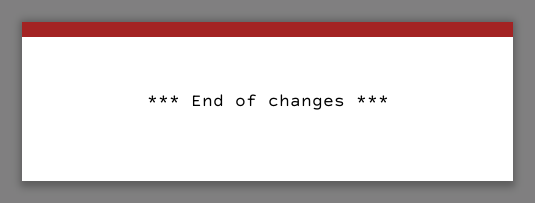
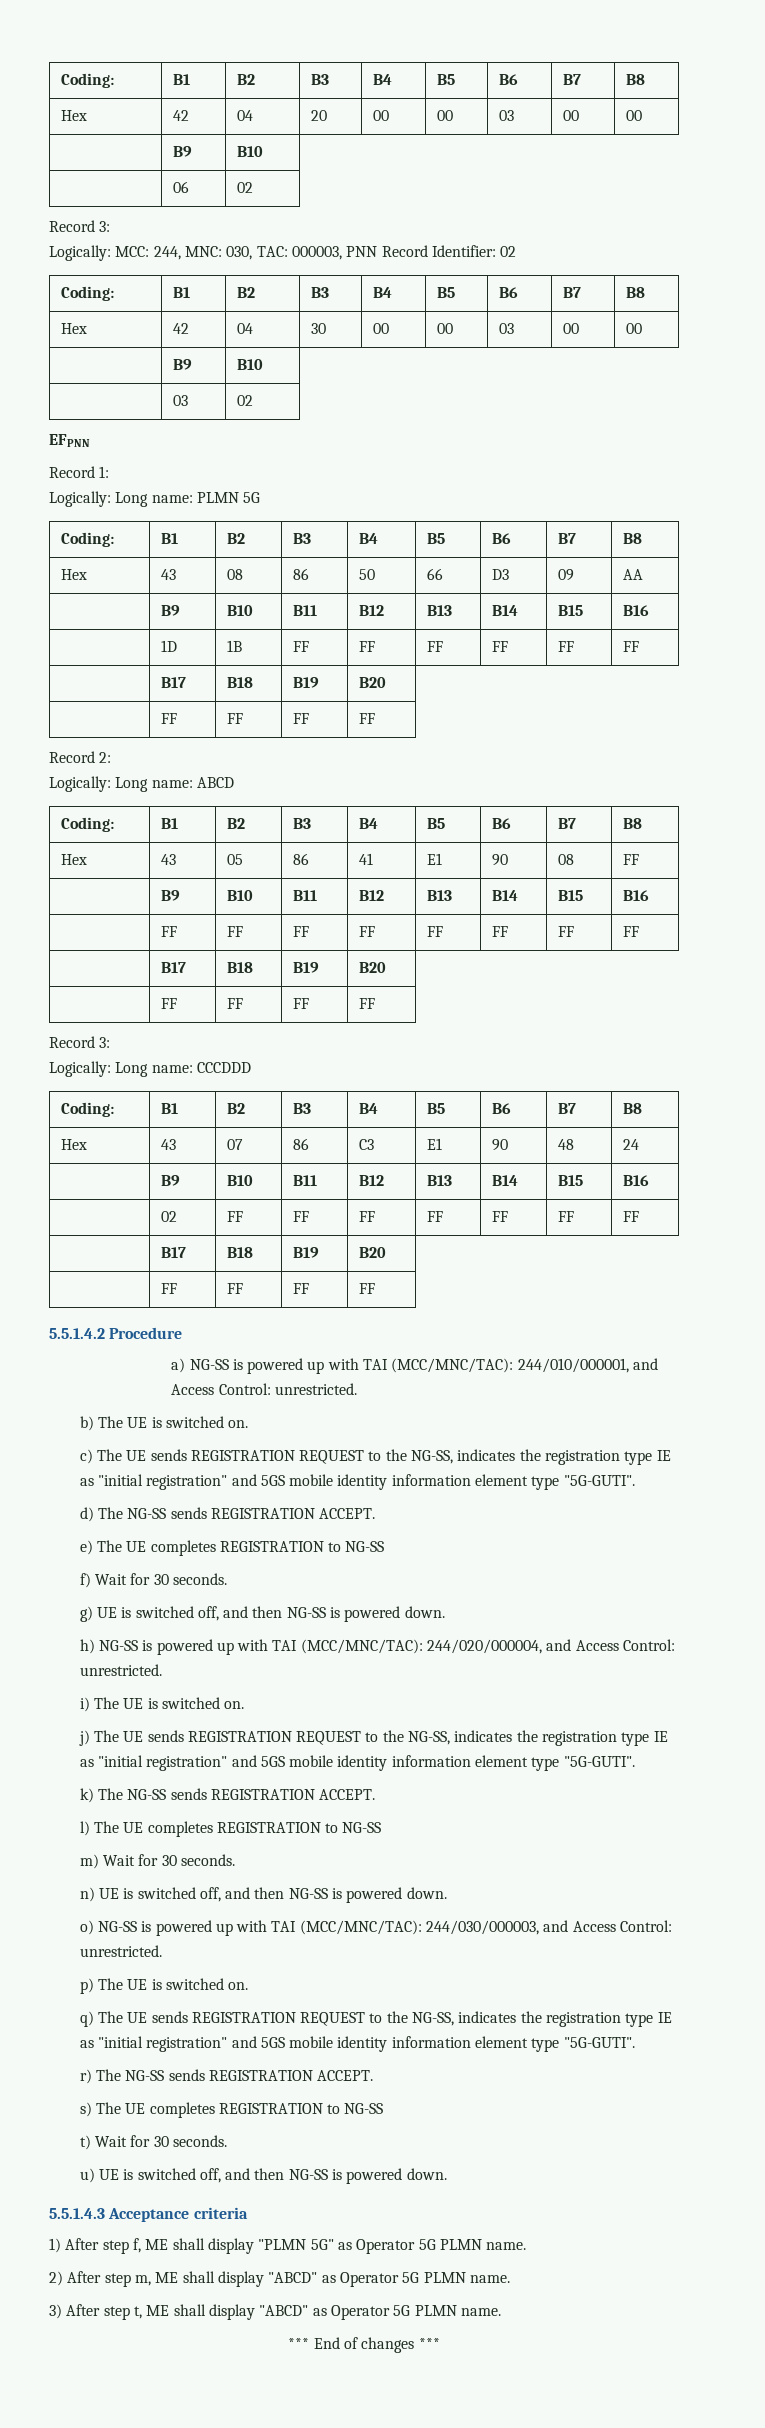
(146, 100) none -> [61,73,115,88] [173,74,191,85] [237,74,256,85] [311,74,330,85] [373,74,393,85] [437,74,456,85] [499,74,519,85] [563,74,582,85] [626,74,646,85] [61,110,88,121] [173,110,190,121] [237,110,254,121] [311,110,328,121] [373,110,390,121] [437,110,454,121] [499,110,515,121] [563,110,580,121] [626,110,643,121] [173,146,193,157] [237,146,264,157] [173,181,190,193] [237,182,254,193] [49,220,111,232] [49,245,517,261] [61,286,115,301] [173,287,191,298] [237,287,256,298] [311,287,330,298] [373,287,393,298] [437,287,456,298] [499,287,519,298] [563,287,582,298] [626,287,646,298] [61,323,88,334] [173,323,190,334] [237,323,254,334] [311,323,327,334] [373,323,390,334] [437,323,454,334] [499,323,515,334] [563,323,580,334] [626,323,643,334] [173,359,193,370] [237,359,264,370] [173,395,189,406] [237,395,254,406] [49,434,90,447] [49,466,110,478] [49,491,261,507] [61,532,115,547] [161,533,179,544] [227,533,246,544] [293,533,312,544] [359,533,379,544] [427,533,446,544] [492,533,512,544] [558,533,577,544] [623,533,643,544] [61,569,88,580] [161,569,177,580] [227,569,244,580] [293,568,310,580] [359,569,376,580] [427,568,444,580] [492,569,510,580] [558,569,575,581] [623,569,644,580] [161,605,181,616] [227,605,254,616] [293,605,318,616] [359,605,385,616] [427,605,453,616] [492,605,519,616] [558,605,584,616] [623,605,650,616] [161,640,178,652] [227,640,243,652] [293,641,310,652] [359,641,376,652] [427,641,444,652] [492,641,509,652] [558,641,575,652] [623,641,640,652] [161,677,187,688] [227,677,254,688] [293,677,320,688] [359,677,387,688] [161,713,178,724] [227,713,244,724] [293,713,310,724] [359,713,376,724] [49,751,112,763] [49,776,234,792] [61,817,115,832] [161,818,179,829] [227,818,246,829] [293,818,312,829] [359,818,379,829] [427,818,446,829] [492,818,512,829] [558,818,577,829] [623,818,643,829] [61,854,88,865] [161,854,177,865] [227,854,244,865] [293,853,310,865] [359,853,374,865] [427,853,443,865] [492,854,509,866] [558,854,575,865] [623,854,640,865] [161,890,181,901] [227,890,254,901] [293,890,318,901] [359,890,385,901] [427,890,453,901] [492,890,519,901] [558,890,584,901] [623,890,650,901] [161,926,178,937] [227,926,244,937] [293,926,310,937] [359,926,376,937] [427,926,444,937] [492,926,509,937] [558,926,575,937] [623,926,640,937] [161,962,187,973] [227,962,254,973] [293,962,320,973] [359,962,387,973] [161,998,178,1009] [227,998,244,1009] [293,998,310,1009] [359,998,376,1009] [49,1036,111,1048] [49,1061,251,1077] [61,1102,115,1117] [161,1103,179,1114] [227,1103,246,1114] [293,1103,312,1114] [359,1103,379,1114] [427,1103,446,1114] [492,1103,512,1114] [558,1103,577,1114] [623,1103,643,1114] [61,1139,88,1150] [161,1139,177,1150] [227,1139,244,1150] [293,1138,310,1150] [359,1139,375,1150] [427,1138,443,1150] [492,1139,509,1151] [558,1139,575,1150] [623,1139,640,1150] [161,1175,181,1186] [227,1175,254,1186] [293,1175,318,1186] [359,1175,385,1186] [427,1175,453,1186] [492,1175,519,1186] [558,1175,584,1186] [623,1175,650,1186] [161,1211,178,1222] [227,1211,244,1222] [293,1211,310,1222] [359,1211,376,1222] [427,1211,444,1222] [492,1211,509,1222] [558,1211,575,1222] [623,1211,640,1222] [161,1247,187,1258] [227,1247,254,1258] [293,1247,320,1258] [359,1247,387,1258] [161,1283,178,1294] [227,1283,244,1294] [293,1283,310,1294] [359,1283,376,1294] [49,1327,183,1339] [171,1358,659,1374] [171,1383,357,1395] [79,1416,249,1431] [79,1449,671,1465] [79,1474,635,1490] [79,1507,376,1522] [79,1540,385,1556] [79,1573,227,1588] [79,1606,445,1622] [79,1639,676,1655] [79,1664,162,1676] [79,1697,245,1712] [78,1730,668,1746] [79,1755,635,1771] [79,1788,376,1803] [79,1821,382,1837] [79,1854,235,1869] [79,1887,447,1903] [79,1920,673,1936] [79,1945,162,1957] [79,1978,249,1994] [79,2011,672,2027] [79,2036,635,2052] [79,2069,374,2084] [79,2102,384,2118] [79,2135,227,2150] [79,2168,447,2184] [49,2207,248,2222] [49,2238,527,2254] [49,2271,510,2287] [49,2304,501,2320] Coding: | B1 | B2 | B3 | B4 | B5 | B6 | B7 | B8 // Hex | 42 | 04 | 20 | 00 | 00 | 03 | 00 | 00 // | B9 | B10 // | 06 | 02 // Record 3: // Logically: MCC: 244, MNC: 030, TAC: 000003, PNN Record Identifier: 02 // Coding: | B1 | B2 | B3 | B4 | B5 | B6 | B7 | B8 // Hex | 42 | 04 | 30 | 00 | 00 | 03 | 00 | 00 // | B9 | B10 // | 03 | 02 // EFPNN // Record 1: // Logically: Long name: PLMN 5G // Coding: | B1 | B2 | B3 | B4 | B5 | B6 | B7 | B8 // Hex | 43 | 08 | 86 | 50 | 66 | D3 | 09 | AA // | B9 | B10 | B11 | B12 | B13 | B14 | B15 | B16 // | 1D | 1B | FF | FF | FF | FF | FF | FF // | B17 | B18 | B19 | B20 // | FF | FF | FF | FF // Record 2: // Logically: Long name: ABCD // Coding: | B1 | B2 | B3 | B4 | B5 | B6 | B7 | B8 // Hex | 43 | 05 | 86 | 41 | E1 | 90 | 08 | FF // | B9 | B10 | B11 | B12 | B13 | B14 | B15 | B16 // | FF | FF | FF | FF | FF | FF | FF | FF // | B17 | B18 | B19 | B20 // | FF | FF | FF | FF // Record 3: // Logically: Long name: CCCDDD // Coding: | B1 | B2 | B3 | B4 | B5 | B6 | B7 | B8 // Hex | 43 | 07 | 86 | C3 | E1 | 90 | 48 | 24 // | B9 | B10 | B11 | B12 | B13 | B14 | B15 | B16 // | 02 | FF | FF | FF | FF | FF | FF | FF // | B17 | B18 | B19 | B20 // | FF | FF | FF | FF // 5.5.1.4.2 Procedure // a) NG-SS is powered up with TAI (MCC/MNC/TAC): 244/010/000001, and Access Control: unrestricted. // b) The UE is switched on. // c) The UE sends REGISTRATION REQUEST to the NG-SS, indicates the registration type IE as "initial registration" and 5GS mobile identity information element type "5G-GUTI". // d) The NG-SS sends REGISTRATION ACCEPT. // e) The UE completes REGISTRATION to NG-SS // f) Wait for 30 seconds. // g) UE is switched off, and then NG-SS is powered down. // h) NG-SS is powered up with TAI (MCC/MNC/TAC): 244/020/000004, and Access Control: unrestricted. // i) The UE is switched on. // j) The UE sends REGISTRATION REQUEST to the NG-SS, indicates the registration type IE as "initial registration" and 5GS mobile identity information element type "5G-GUTI". // k) The NG-SS sends REGISTRATION ACCEPT. // l) The UE completes REGISTRATION to NG-SS // m) Wait for 30 seconds. // n) UE is switched off, and then NG-SS is powered down. // o) NG-SS is powered up with TAI (MCC/MNC/TAC): 244/030/000003, and Access Control: unrestricted. // p) The UE is switched on. // q) The UE sends REGISTRATION REQUEST to the NG-SS, indicates the registration type IE as "initial registration" and 5GS mobile identity information element type "5G-GUTI". // r) The NG-SS sends REGISTRATION ACCEPT. // s) The UE completes REGISTRATION to NG-SS // t) Wait for 30 seconds. // u) UE is switched off, and then NG-SS is powered down. // 5.5.1.4.3 Acceptance criteria // 1) After step f, ME shall display "PLMN 5G" as Operator 5G PLMN name. // 2) After step m, ME shall display "ABCD" as Operator 5G PLMN name. // 3) After step t, ME shall display "ABCD" as Operator 5G PLMN name. //

